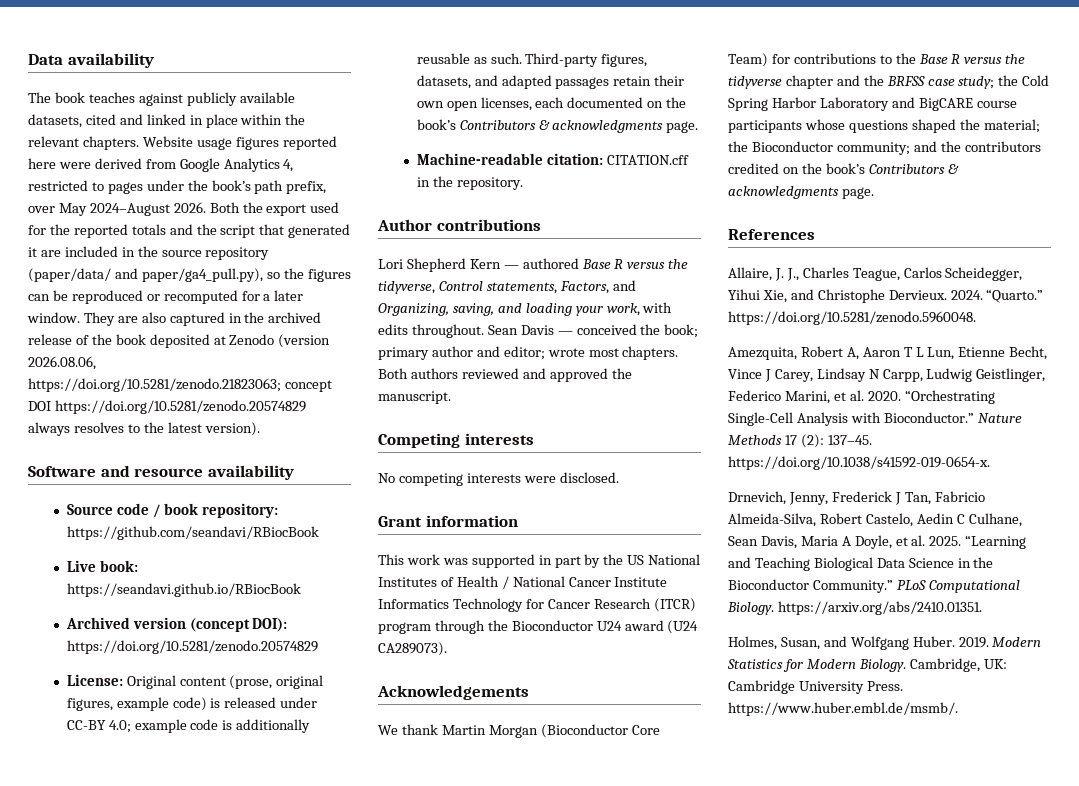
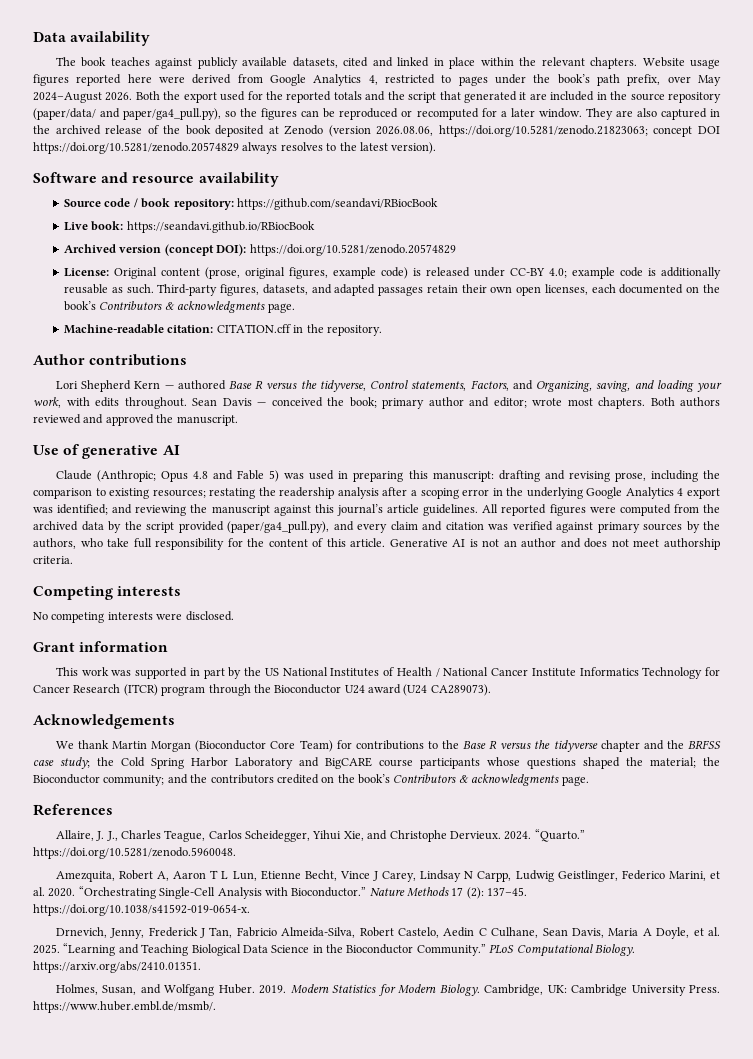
(451, 397) none -> [33,444,180,459] [55,470,720,482] [33,487,720,499] [33,504,721,516] [33,521,720,533] [33,538,720,550] [33,556,73,564] // Use of generative AI // Claude (Anthropic; Opus 4.8 and Fable 5) was used in preparing this manuscript: drafting and revising prose, including the comparison to existing resources; restating the readership analysis after a scoping error in the underlying Google Analytics 4 export was identified; and reviewing the manuscript against this journal’s article guidelines. All reported figures were computed from the archived data by the script provided (paper/ga4_pull.py), and every claim and citation was verified against primary sources by the authors, who take full responsibility for the content of this article. Generative AI is not an author and does not meet authorship criteria.

